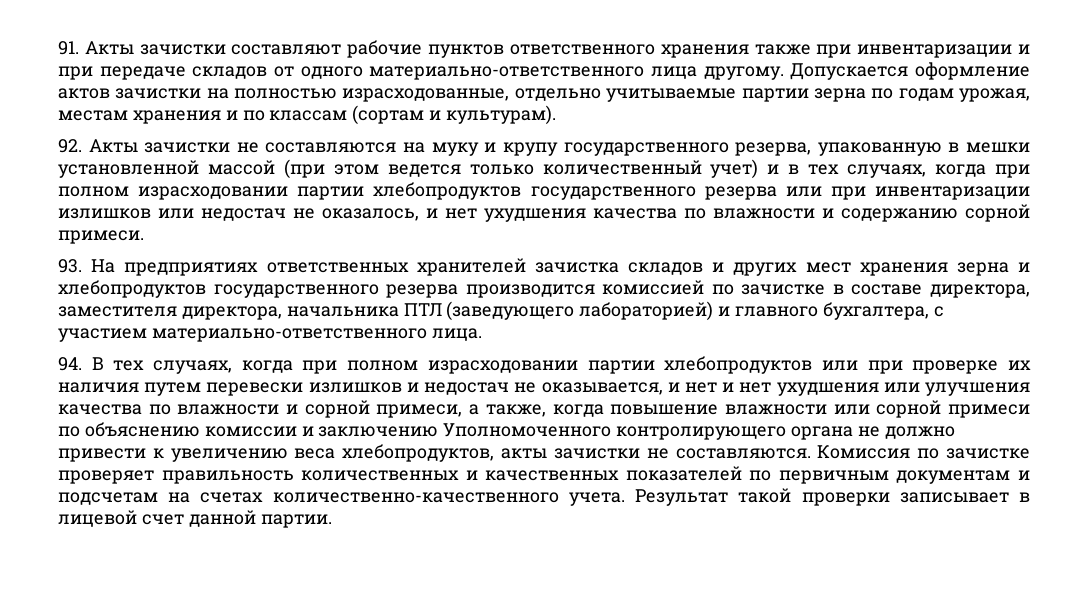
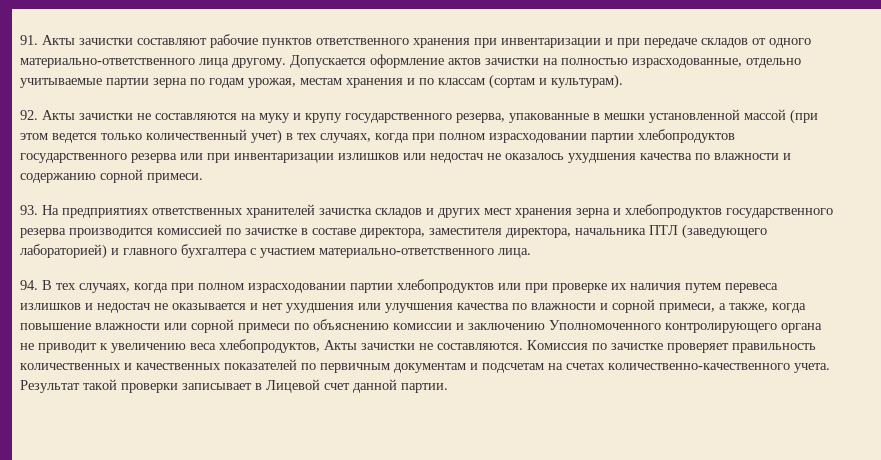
[754,44,811,55] также -> (470, 43) none
[817,142,942,156] упакованную -> [509,113,589,123] упакованные
[767,164,780,174] и -> (282, 136) none
[322,208,477,221] оказалось, и нет -> [505,153,564,160] оказалось
[822,302,929,320] бухгалтера, -> [181,244,247,258] бухгалтера
[206,382,304,396] перевески -> [725,283,778,293] перевеса
[541,382,717,395] оказывается, и нет -> [172,303,246,310] оказывается
[884,426,955,439] [58,448,146,462] должно привести -> [38,343,97,353] приводит
[501,448,548,459] акты -> [324,340,357,350] Акты
[58,510,137,527] лицевой -> [266,379,320,393] Лицевой

